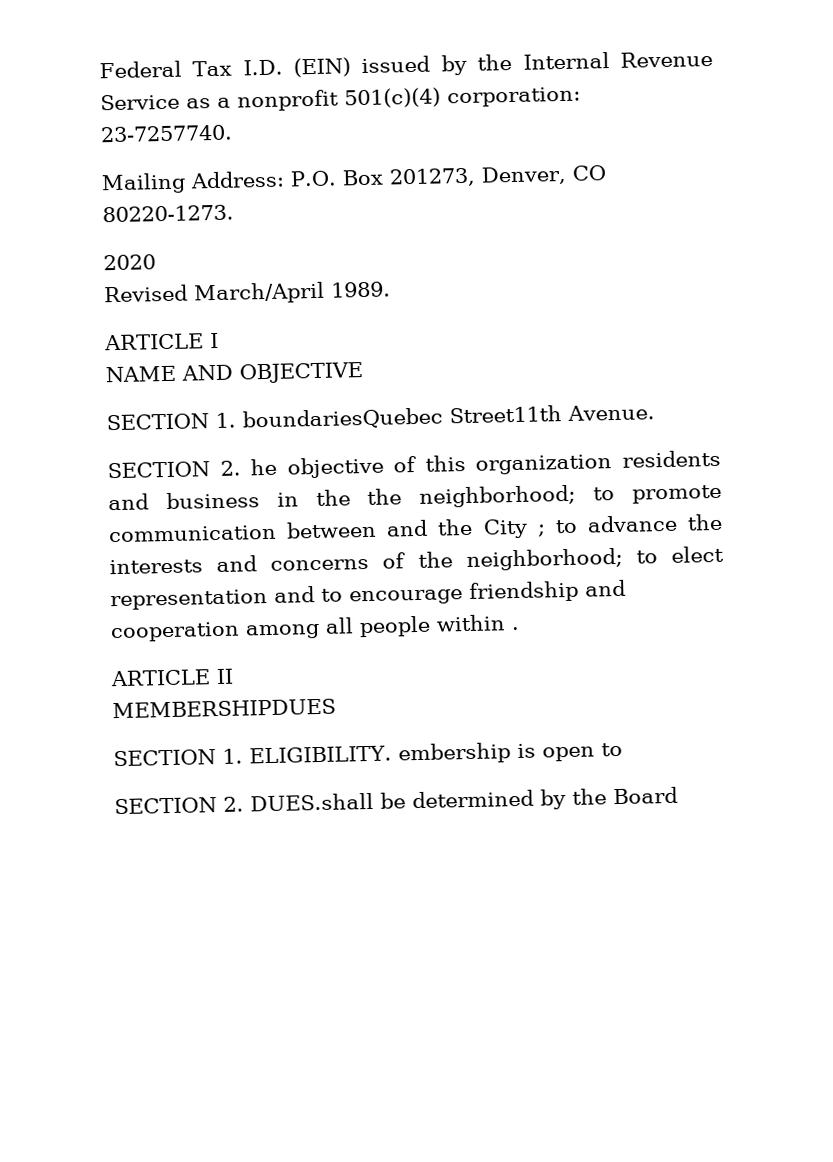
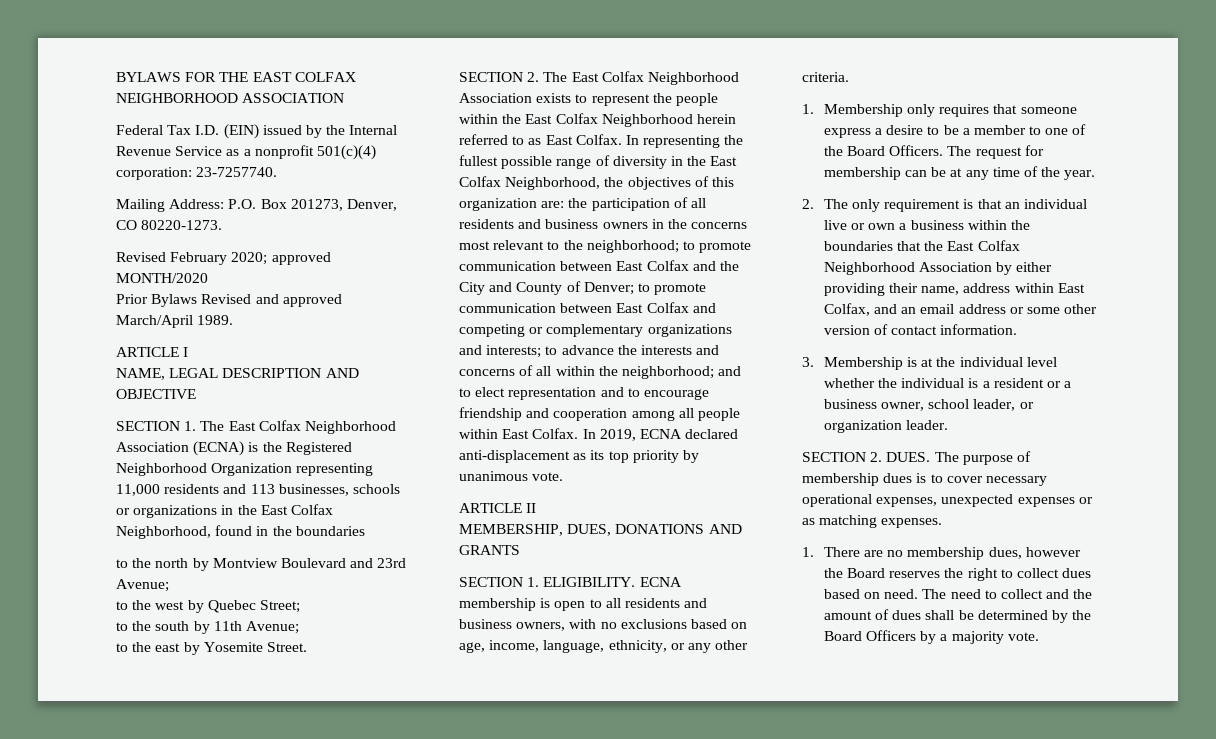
(99, 69) none -> [116,72,356,82] [116,93,345,103] BYLAWS FOR THE EAST COLFAX NEIGHBORHOOD ASSOCIATION //
[103,254,156,271] [104,284,188,303] 2020 // Revised -> [116,252,331,265] [116,273,208,283] [116,294,342,307] Revised February 2020; approved MONTH/2020 // Prior Bylaws Revised and approved
[105,365,176,383] NAME -> [116,368,322,380] NAME, LEGAL DESCRIPTION
[242,404,655,431] [107,449,721,479] [108,489,351,511] boundariesQuebec Street11th Avenue. // SECTION 2. he objective of this organization residents and business in the -> [200,420,396,434] [116,441,352,456] [116,463,374,476] [116,484,400,496] [116,504,333,518] [116,525,365,539] [116,558,407,571] [116,579,169,592] [116,600,300,613] [116,621,299,634] [116,642,307,655] [459,71,739,85] [459,93,718,106] [459,113,736,127] [459,134,744,148] [459,155,738,169] [459,176,734,190] [459,197,706,211] [459,219,748,229] [459,240,560,250] The East Colfax Neighborhood Association (ECNA) is the Registered Neighborhood Organization representing 11,000 residents and 113 businesses, schools or organizations in the East Colfax Neighborhood, found in the boundaries // to the north by Montview Boulevard and 23rd Avenue; // to the west by Quebec Street; // to the south by 11th Avenue; // to the east by Yosemite Street. // SECTION 2. The East Colfax Neighborhood Association exists to represent the people within the East Colfax Neighborhood herein referred to as East Colfax. In representing the fullest possible range of diversity in the East Colfax Neighborhood, the objectives of this organization are: the participation of all residents and business owners in the concerns most relevant to
(378, 529) none -> [616,260,689,271] East Colfax
[536,524,546,537] ; -> [489,281,707,295] [459,302,716,313] [459,324,732,337] [459,345,542,358] and County of Denver; to promote communication between East Colfax and competing or complementary organizations and interests;
[417,547,623,572] the neighborhood; -> [536,366,742,379] all within the neighborhood; and
[511,626,520,631] [110,668,234,687] [112,698,336,719] . // ARTICLE II // MEMBERSHIPDUES -> [502,428,739,441] [459,450,699,463] [459,471,564,481] [459,503,537,513] [459,524,742,536] [459,545,520,555] East Colfax. In 2019, ECNA declared anti-displacement as its top priority by unanimous vote. // ARTICLE II // MEMBERSHIP, DUES, DONATIONS AND GRANTS
[397,742,511,765] embership -> [639,577,682,587] [459,598,536,611] ECNA membership
[114,792,374,815] // SECTION 2. DUES.shall -> [605,598,708,608] [459,619,748,631] [459,640,749,653] [802,72,849,82] [802,104,1077,117] [823,124,1087,138] [823,145,1044,159] [823,166,1096,180] [802,199,1087,212] [823,220,1030,230] [823,240,1020,251] [823,262,1053,275] [823,283,1085,296] [823,303,1098,316] [823,324,1018,335] [802,357,1057,370] [823,378,1072,388] [823,399,1034,411] [823,420,948,433] [802,451,1031,465] [802,473,1047,486] [802,494,1093,507] [802,515,943,528] [802,547,1081,560] [823,568,1092,581] [823,589,1093,599] [823,609,955,620] all residents and business owners, with no exclusions based on age, income, language, ethnicity, or any other criteria. // 1. Membership only requires that someone express a desire to be a member to one of the Board Officers. The request for membership can be at any time of the year. // 2. The only requirement is that an individual live or own a business within the boundaries that the East Colfax Neighborhood Association by either providing their name, address within East Colfax, and an email address or some other version of contact information. // 3. Membership is at the individual level whether the individual is a resident or a business owner, school leader, or organization leader. // SECTION 2. DUES. The purpose of membership dues is to cover necessary operational expenses, unexpected expenses or as matching expenses. // 1. There are no membership dues, however the Board reserves the right to collect dues based on need. The need to collect and the amount of dues shall
(678, 795) none -> [865,630,1039,644] Officers by a majority vote.

